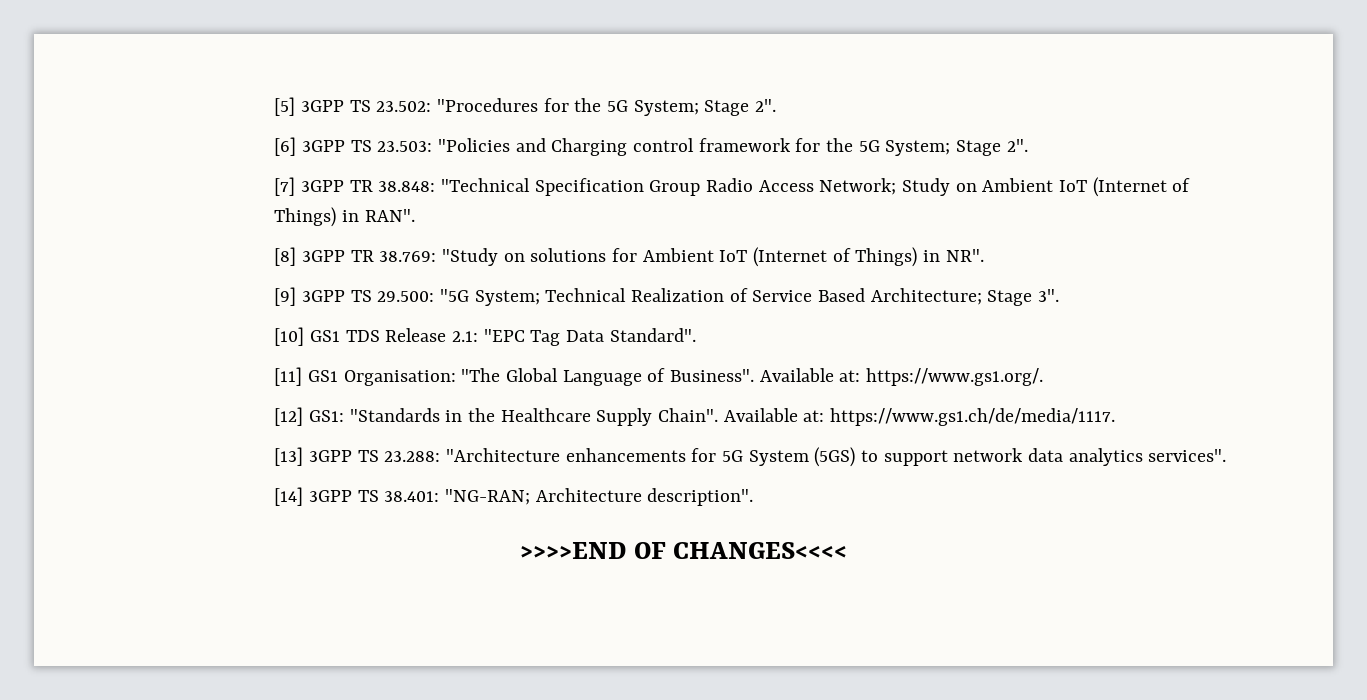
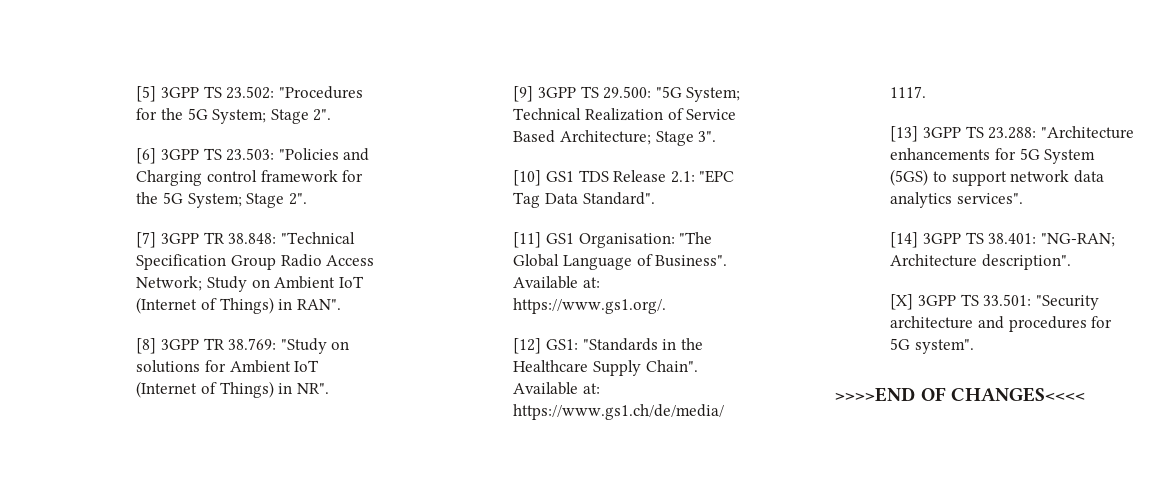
(754, 497) none -> [890,294,1099,310] [890,316,1113,332] [890,338,974,354] // [X] 3GPP TS 33.501: "Security architecture and procedures for 5G system".

